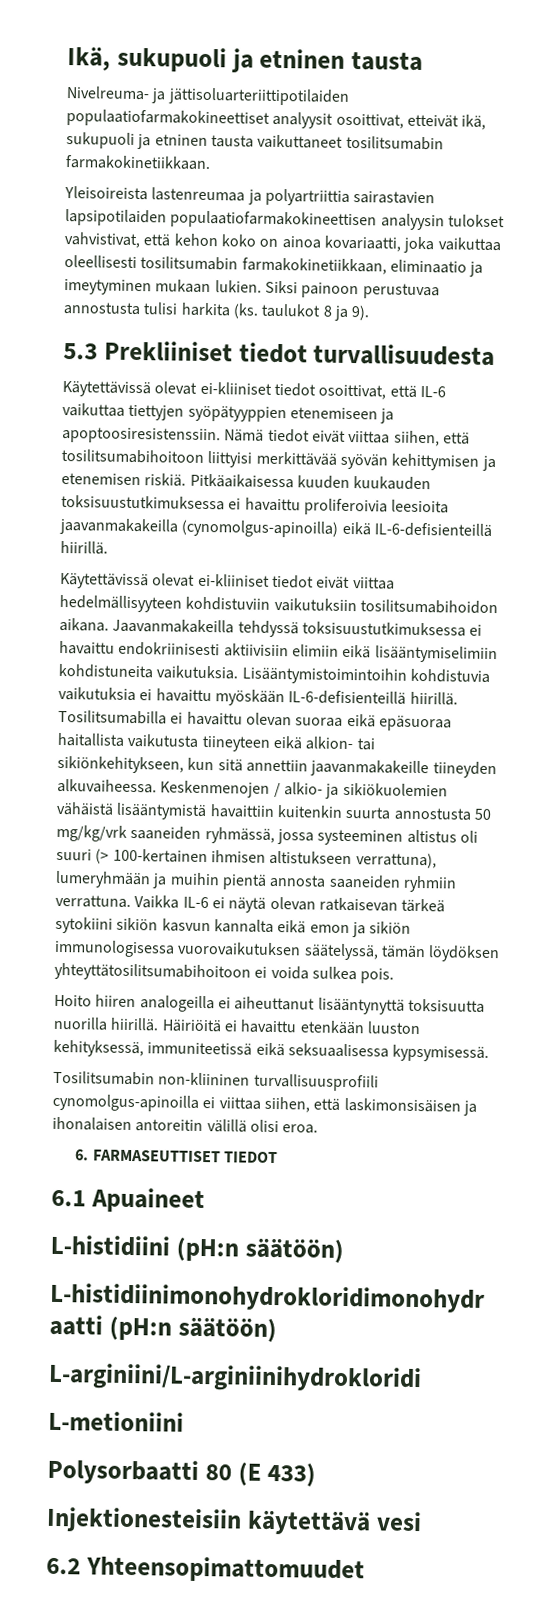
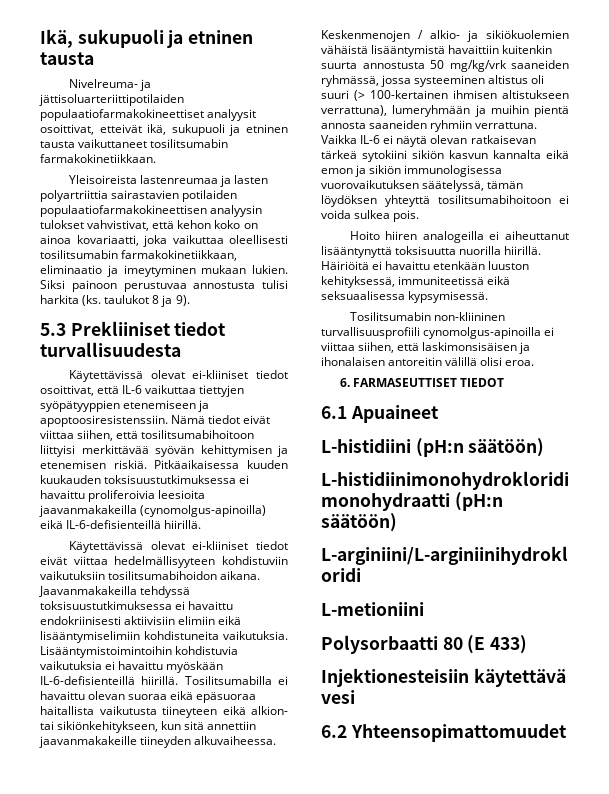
(262, 197) none -> [234,175,269,184] lasten
[65,209,167,227] lapsipotilaiden -> [182,190,238,202] potilaiden
[54,962,251,982] yhteyttätosilitsumabihoitoon -> [385,195,551,207] yhteyttä tosilitsumabihoitoon

